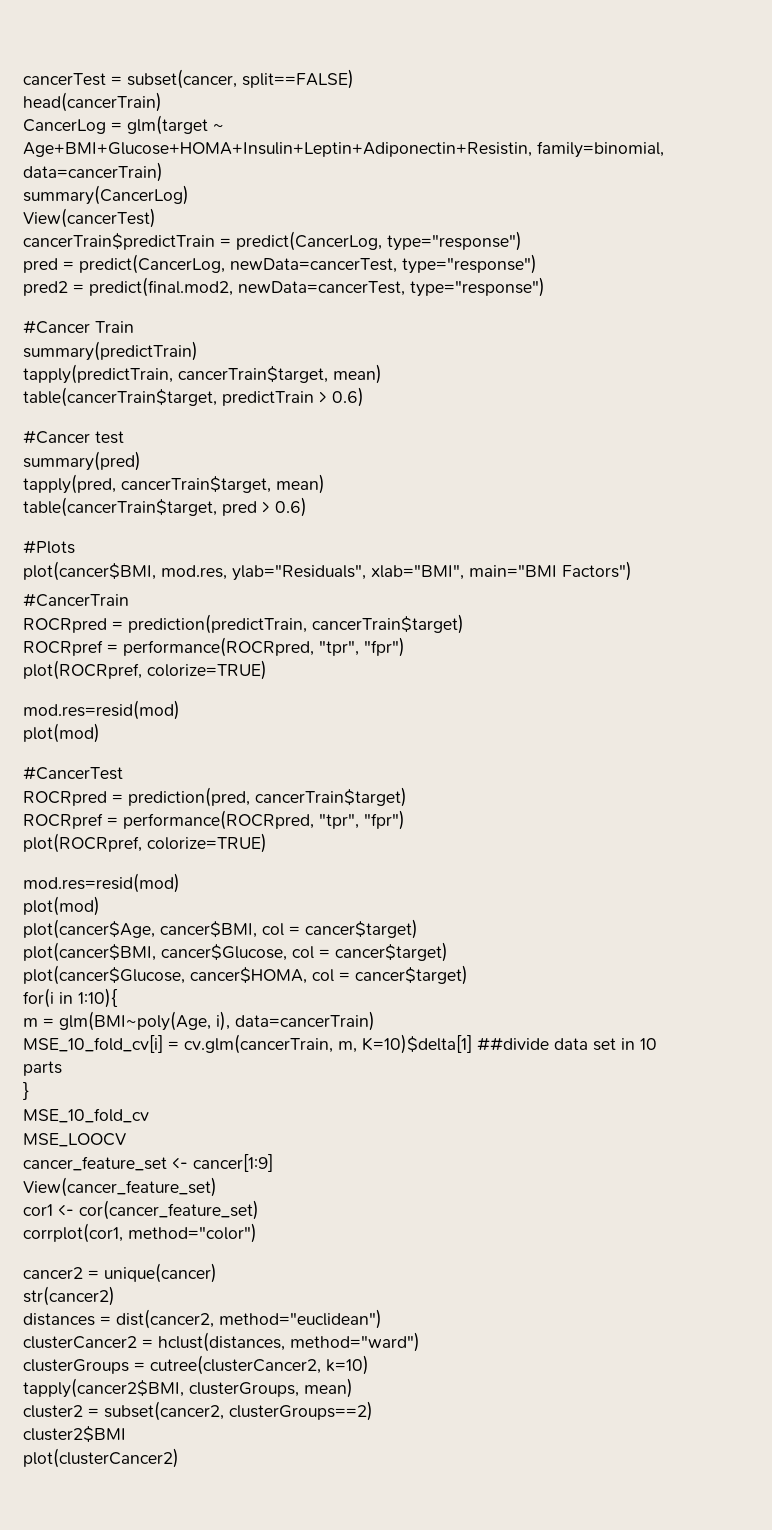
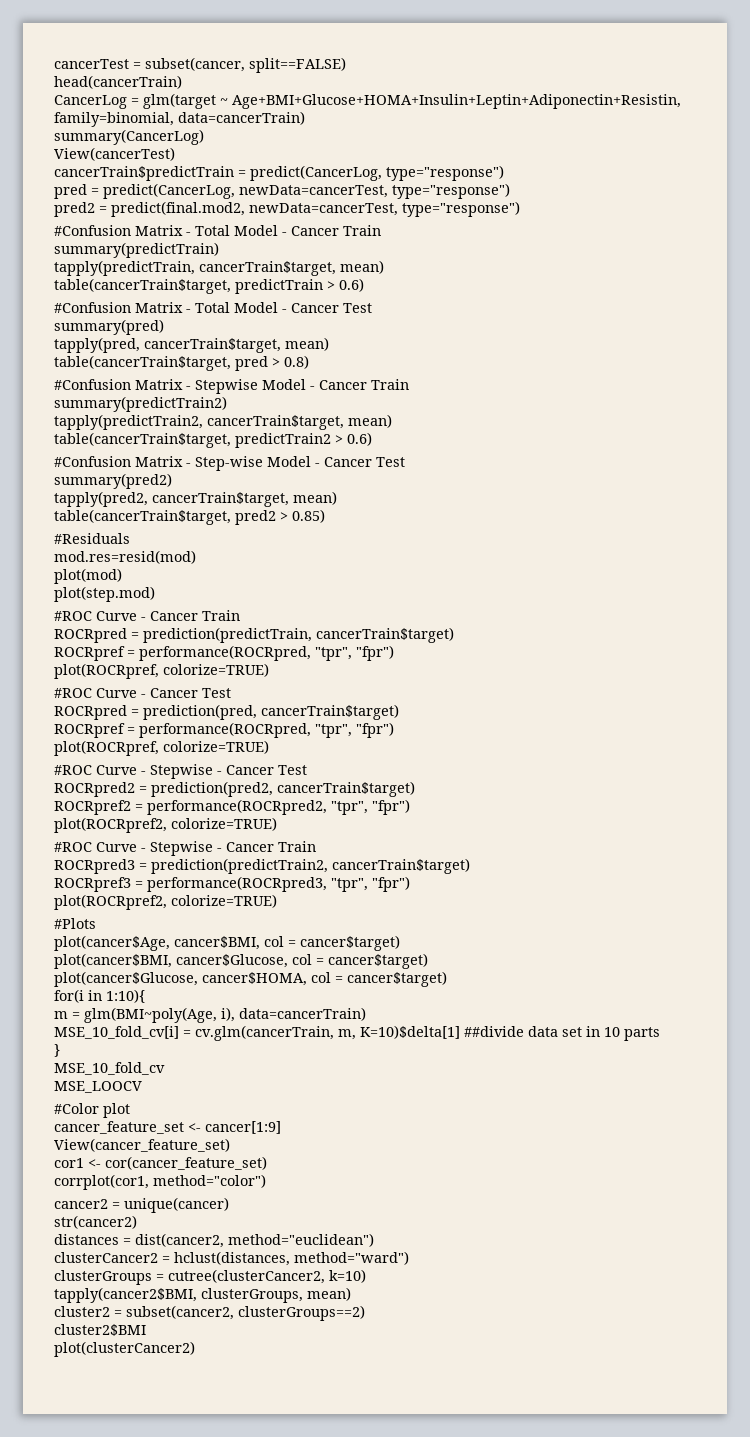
[23,320,90,334] #Cancer -> [54,225,339,236] #Confusion Matrix - Total Model - Cancer
[23,430,124,444] #Cancer test -> [54,302,372,313] #Confusion Matrix - Total Model - Cancer Test
[275,497,307,517] [23,540,75,554] [23,561,632,581] [23,593,129,607] 0.6) // #Plots // plot(cancer$BMI, mod.res, ylab="Residuals", xlab="BMI", main="BMI Factors") // #CancerTrain -> [284,355,309,369] [54,379,409,394] [54,396,227,412] [54,414,392,430] [54,432,372,448] [54,456,405,471] [54,473,172,489] [54,491,337,507] [54,509,325,525] [54,533,130,544] [54,550,196,564] [54,568,122,584] [54,586,155,602] [54,610,240,621] 0.8) // #Confusion Matrix - Stepwise Model - Cancer Train // summary(predictTrain2) // tapply(predictTrain2, cancerTrain$target, mean) // table(cancerTrain$target, predictTrain2 > 0.6) // #Confusion Matrix - Step-wise Model - Cancer Test // summary(pred2) // tapply(pred2, cancerTrain$target, mean) // table(cancerTrain$target, pred2 > 0.85) // #Residuals // mod.res=resid(mod) // plot(mod) // plot(step.mod) // #ROC Curve - Cancer Train
[23,700,180,720] [23,723,100,743] [23,766,123,780] mod.res=resid(mod) // plot(mod) // #CancerTest -> [54,688,231,698] #ROC Curve - Cancer Test
[23,873,180,893] [23,896,100,916] mod.res=resid(mod) // plot(mod) -> [54,764,307,779] [54,781,415,797] [54,799,410,815] [54,817,277,833] [54,841,316,856] [54,858,470,874] [54,876,410,892] [54,894,277,910] [54,918,96,929] #ROC Curve - Stepwise - Cancer Test // ROCRpred2 = prediction(pred2, cancerTrain$target) // ROCRpref2 = performance(ROCRpred2, "tpr", "fpr") // plot(ROCRpref2, colorize=TRUE) // #ROC Curve - Stepwise - Cancer Train // ROCRpred3 = prediction(predictTrain2, cancerTrain$target) // ROCRpref3 = performance(ROCRpred3, "tpr", "fpr") // plot(ROCRpref2, colorize=TRUE) // #Plots
(126, 1140) none -> [54,1103,130,1118] // #Color plot

